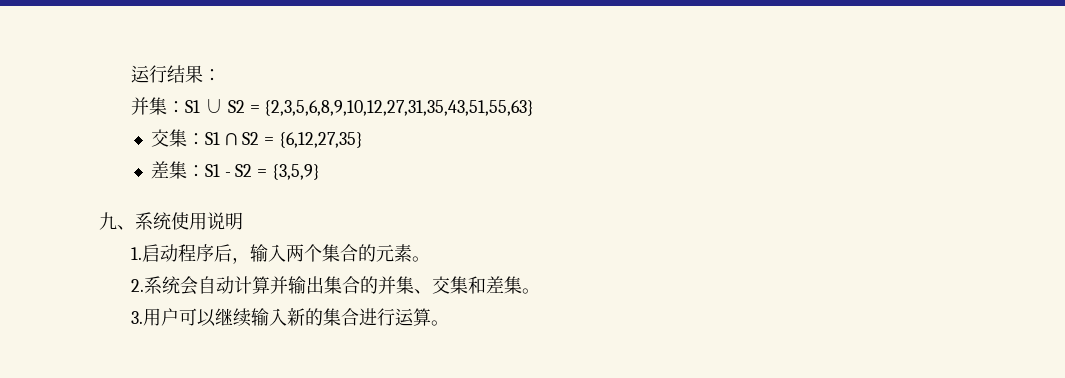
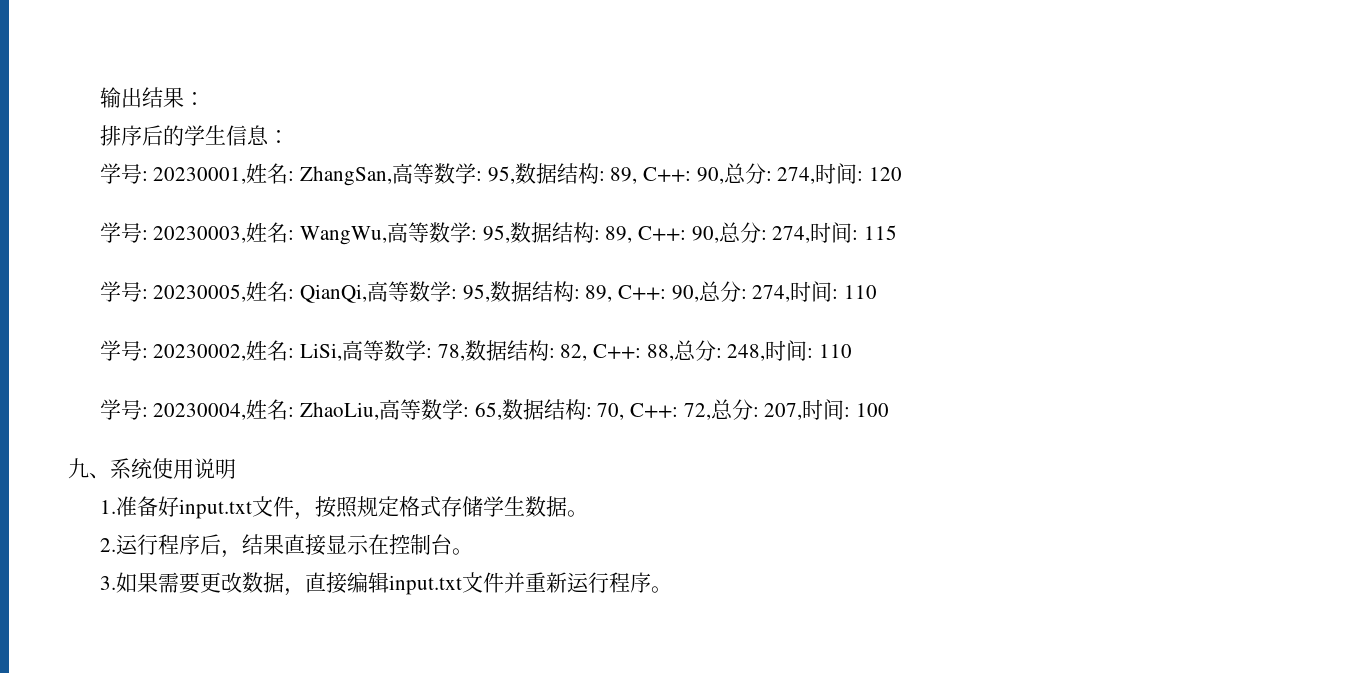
[130,65,167,83] 运行 -> [99,87,142,108] 输出
[130,97,535,116] [150,129,364,148] [150,161,321,180] 并集：S1 ∪ S2 = {2,3,5,6,8,9,10,12,27,31,35,43,51,55,63} // 交集：S1 ∩ S2 = {6,12,27,35} // 差集：S1 - S2 = {3,5,9} -> [99,125,289,146] [99,163,902,186] [99,222,897,245] [99,281,877,303] [99,340,852,361] [99,399,889,420] 排序后的学生信息： // 学号: 20230001,姓名: ZhangSan,高等数学: 95,数据结构: 89, C++: 90,总分: 274,时间: 120 // 学号: 20230003,姓名: WangWu,高等数学: 95,数据结构: 89, C++: 90,总分: 274,时间: 115 // 学号: 20230005,姓名: QianQi,高等数学: 95,数据结构: 89, C++: 90,总分: 274,时间: 110 // 学号: 20230002,姓名: LiSi,高等数学: 78,数据结构: 82, C++: 88,总分: 248,时间: 110 // 学号: 20230004,姓名: ZhaoLiu,高等数学: 65,数据结构: 70, C++: 72,总分: 207,时间: 100
[141,244,430,264] [130,276,540,295] [130,308,431,327] 启动程序后，输入两个集合的元素。 // 2.系统会自动计算并输出集合的并集、交集和差集。 // 3.用户可以继续输入新的集合进行运算 -> [115,496,588,520] [99,534,473,558] [99,572,651,596] 准备好input.txt文件，按照规定格式存储学生数据。 // 2.运行程序后，结果直接显示在控制台。 // 3.如果需要更改数据，直接编辑input.txt文件并重新运行程序

